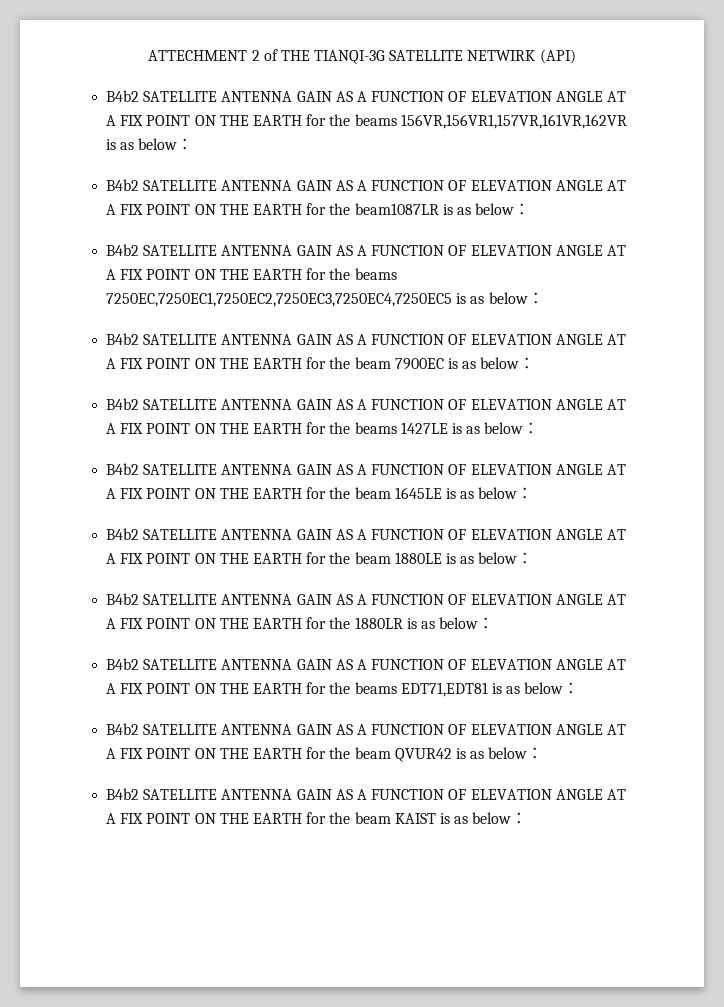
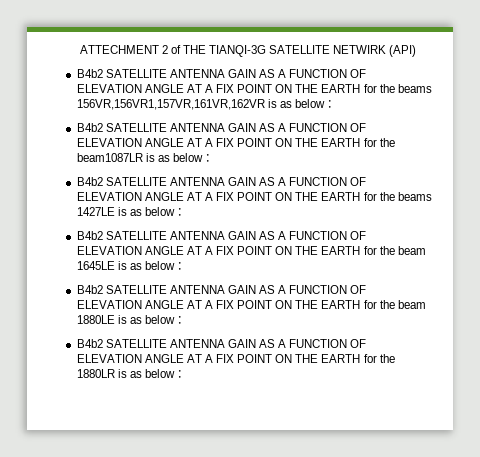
[106,244,626,256] [106,268,397,280] [106,292,544,307] [106,333,626,345] [106,357,536,370] // B4b2 SATELLITE ANTENNA GAIN AS A FUNCTION OF ELEVATION ANGLE AT A FIX POINT ON THE EARTH for the beams 7250EC,7250EC1,7250EC2,7250EC3,7250EC4,7250EC5 is as below： // B4b2 SATELLITE ANTENNA GAIN AS A FUNCTION OF ELEVATION ANGLE AT A FIX POINT ON THE EARTH for the beam 7900EC is as below： -> (214, 158) none
[106,658,626,670] [106,682,580,697] [106,723,626,735] [106,747,544,762] [106,788,626,800] [106,812,528,824] // B4b2 SATELLITE ANTENNA GAIN AS A FUNCTION OF ELEVATION ANGLE AT A FIX POINT ON THE EARTH for the beams EDT71,EDT81 is as below： // B4b2 SATELLITE ANTENNA GAIN AS A FUNCTION OF ELEVATION ANGLE AT A FIX POINT ON THE EARTH for the beam QVUR42 is as below： // B4b2 SATELLITE ANTENNA GAIN AS A FUNCTION OF ELEVATION ANGLE AT A FIX POINT ON THE EARTH for the beam KAIST is as below： -> (186, 374) none

